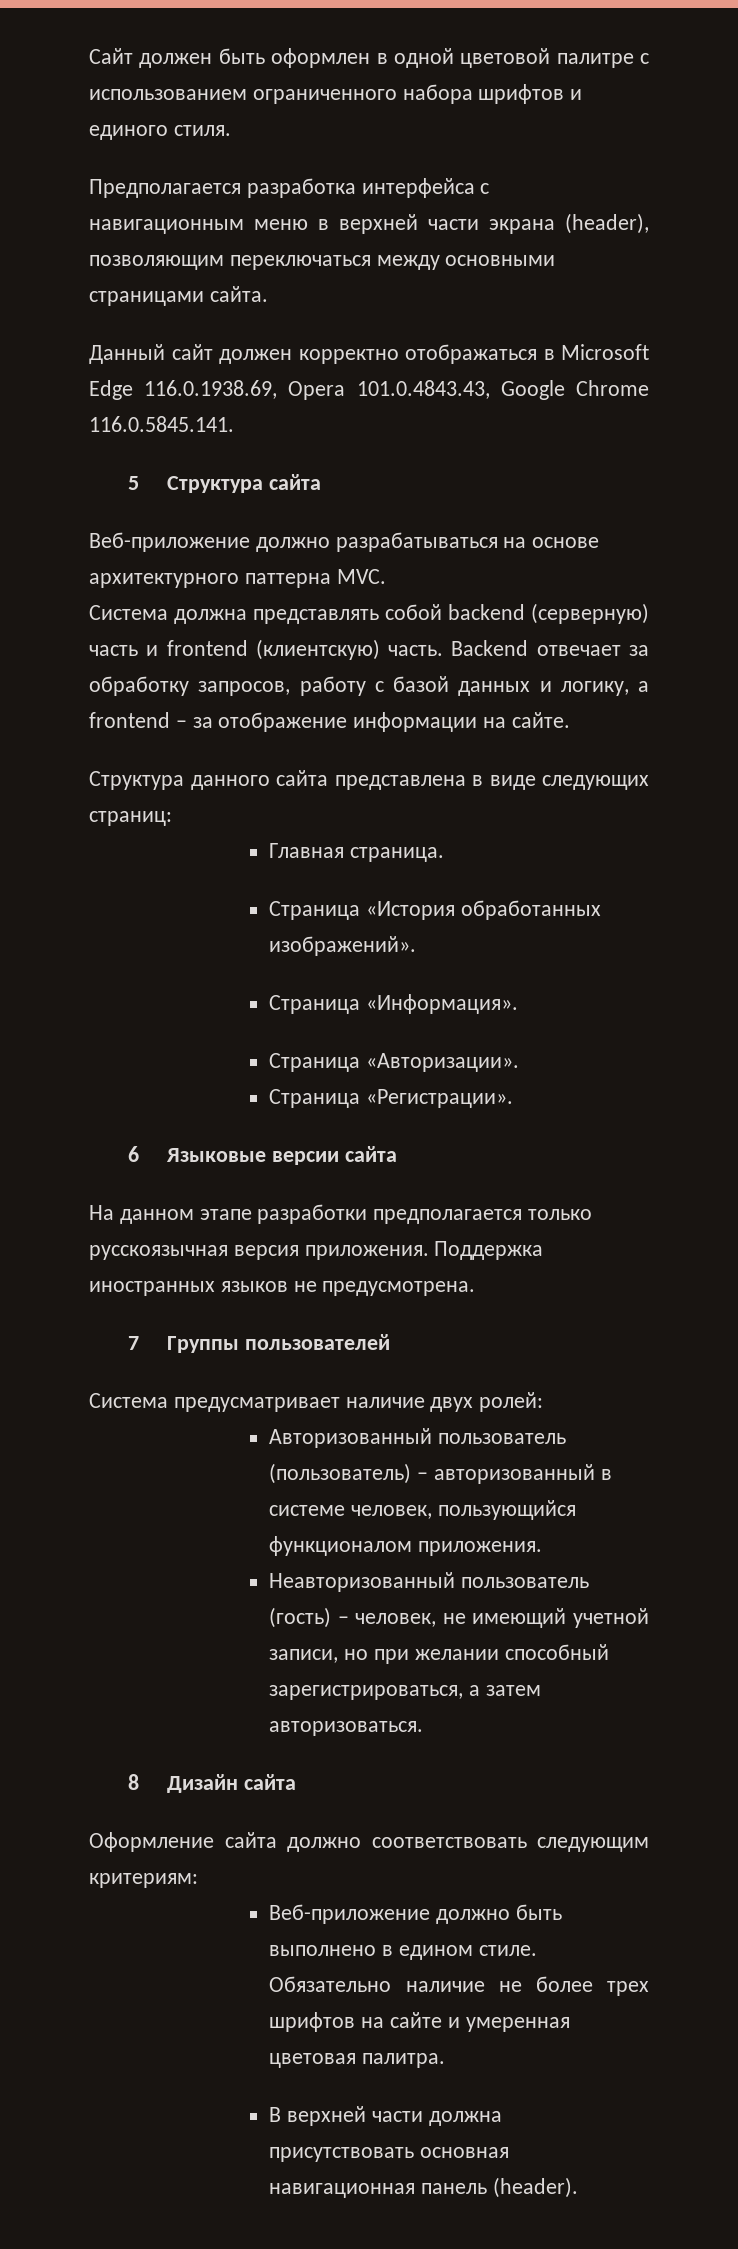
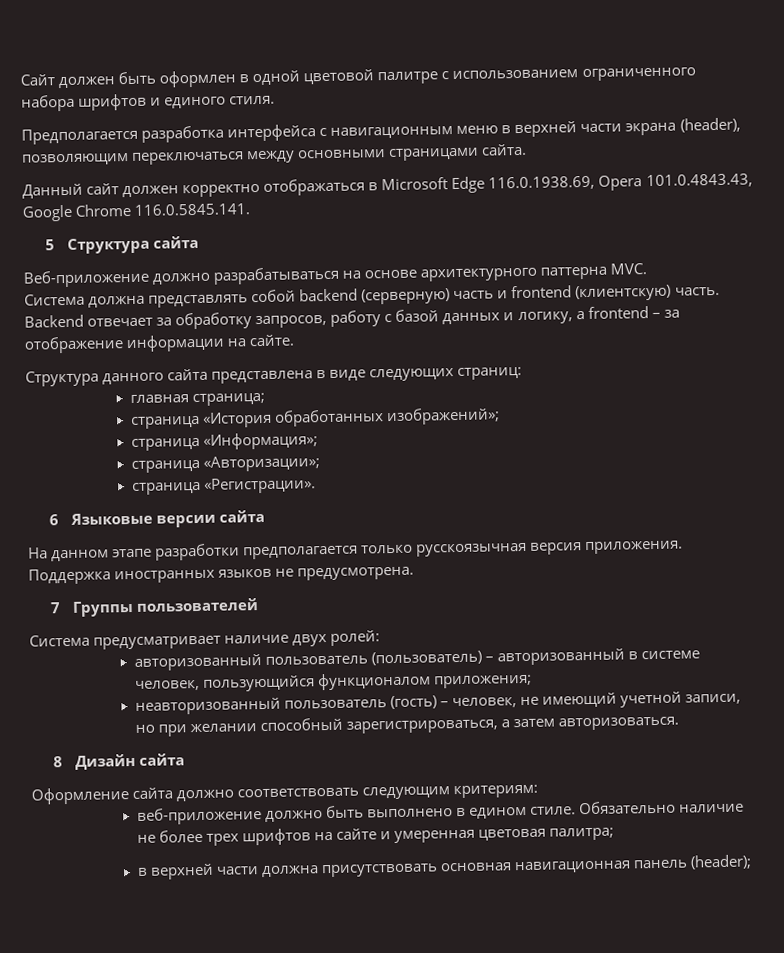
[269,843,445,862] [269,900,602,920] [269,936,417,956] [269,994,519,1014] [269,1053,520,1072] [269,1089,361,1108] Главная страница. // Страница «История обработанных изображений». // Страница «Информация». // Страница «Авторизации». // Страница -> [129,392,265,407] [130,407,500,430] [130,432,318,452] [130,455,320,474] [131,481,201,496] главная страница; // страница «История обработанных изображений»; // страница «Информация»; // страница «Авторизации»; // страница
[269,1428,433,1448] Авторизованный -> [133,654,262,671] авторизованный
[418,1541,543,1556] [269,1572,456,1592] приложения. // Неавторизованный -> [433,674,532,689] [134,697,281,715] приложения; // неавторизованный
[269,1904,431,1924] Веб-приложение -> [136,807,262,825] веб-приложение
[362,2053,446,2068] [269,2107,282,2122] палитра. // В -> [549,827,615,841] [136,867,148,876] палитра; // в
[493,2177,579,2198] (header). -> [690,854,753,870] (header);

